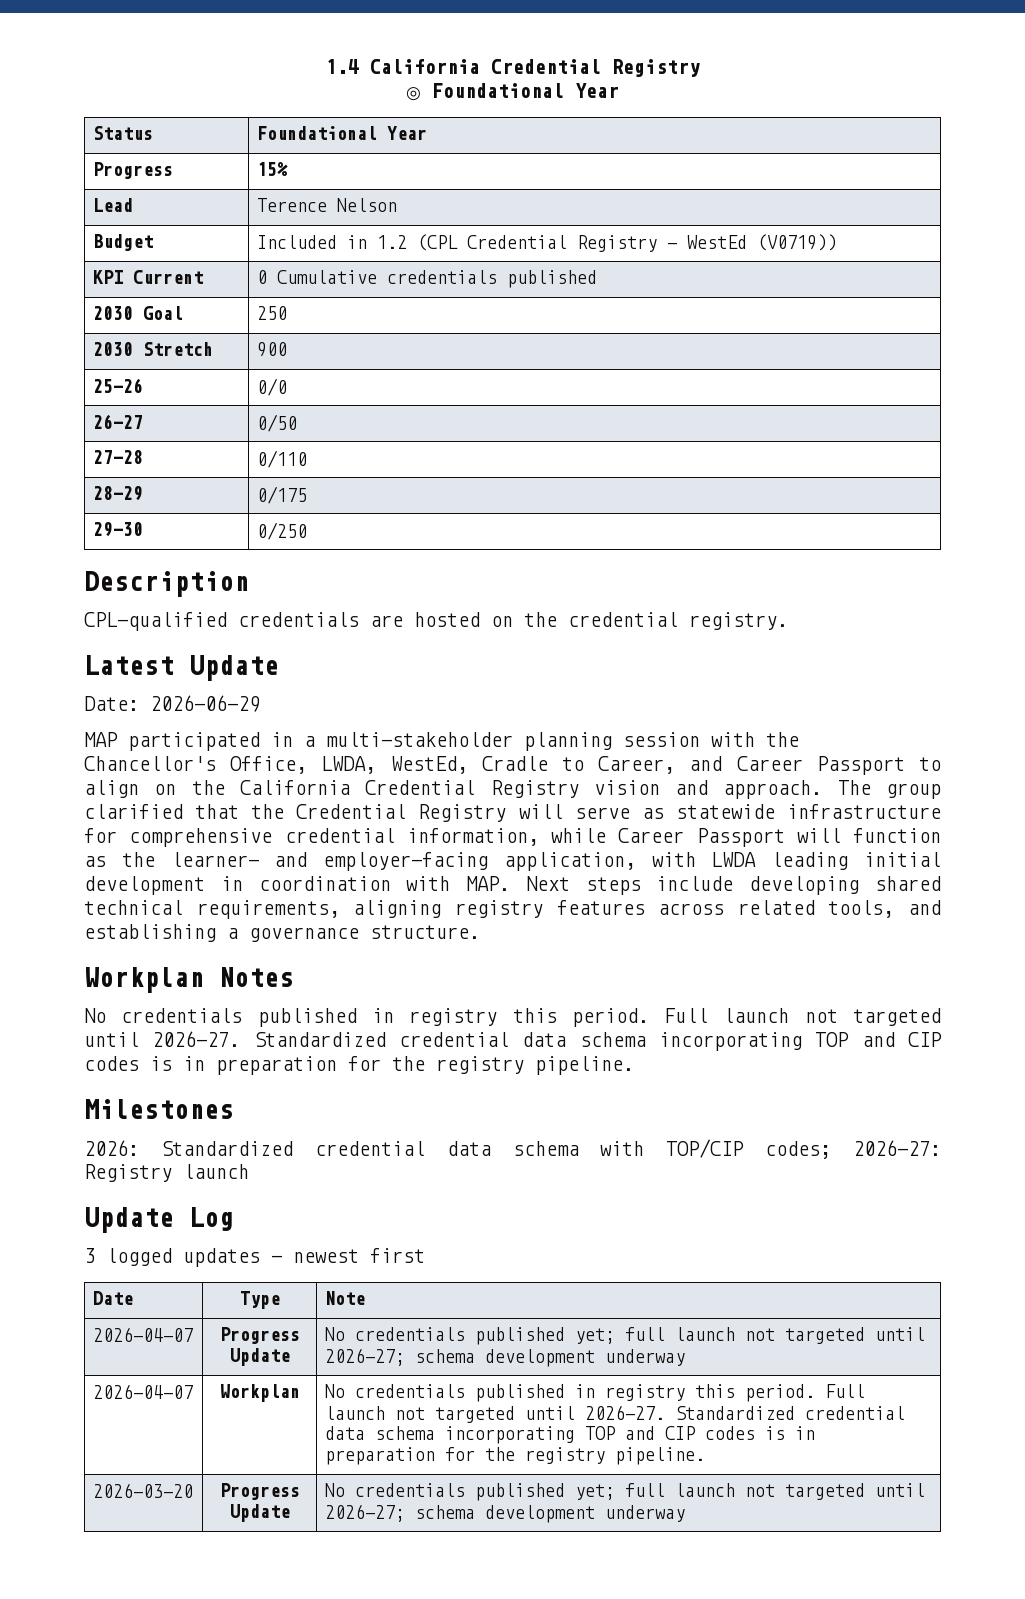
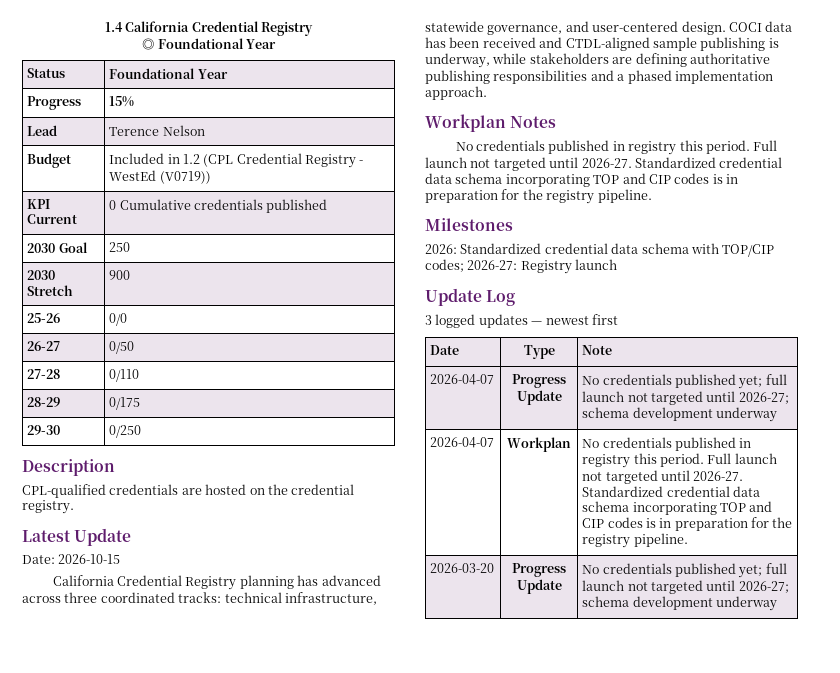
[150,695,260,712] [84,732,799,751] [84,756,942,775] [84,780,941,799] [84,804,941,822] [84,828,941,847] [84,852,942,871] [84,876,942,895] [84,900,941,919] [84,924,480,942] 2026-06-29 // MAP participated in a multi-stakeholder planning session with the Chancellor's Office, LWDA, WestEd, Cradle to Career, and Career Passport to align on the California Credential Registry vision and approach. The group clarified that the Credential Registry will serve as statewide infrastructure for comprehensive credential information, while Career Passport will function as the learner- and employer-facing application, with LWDA leading initial development in coordination with MAP. Next steps include developing shared technical requirements, aligning registry features across related tools, and establishing a governance structure. -> [58,554,121,564] [52,575,381,590] [22,592,377,605] [425,21,793,35] [425,37,779,51] [425,53,770,68] [425,70,773,84] [425,86,487,100] 2026-10-15 // California Credential Registry planning has advanced across three coordinated tracks: technical infrastructure, statewide governance, and user-centered design. COCI data has been received and CTDL-aligned sample publishing is underway, while stakeholders are defining authoritative publishing responsibilities and a phased implementation approach.

